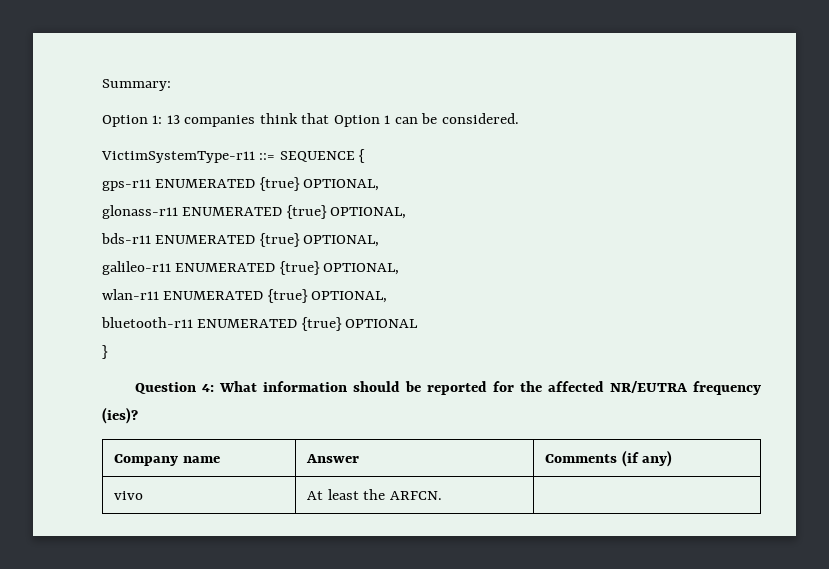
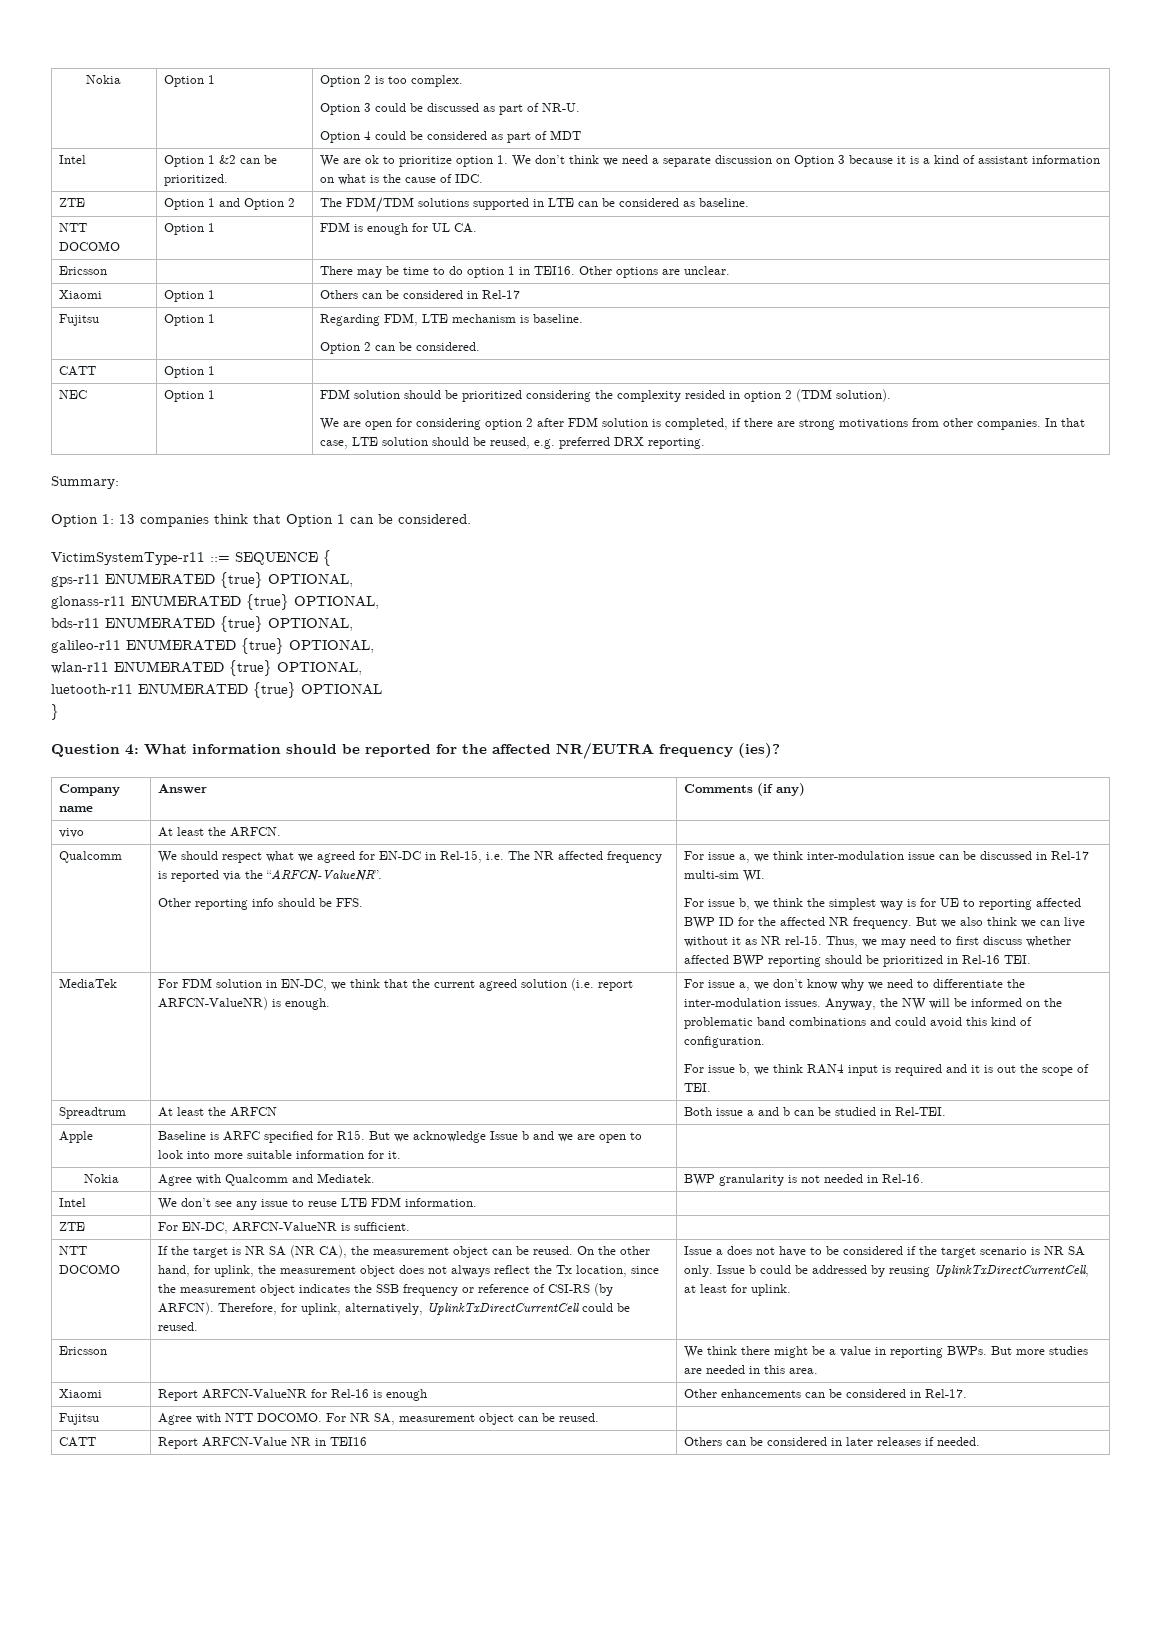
(102, 85) none -> [86,75,122,84] [164,75,216,87] [320,75,464,87] [320,103,581,115] [320,130,582,143] [59,155,87,164] [164,155,278,167] [164,174,229,186] [320,155,1101,167] [320,174,484,185] [59,198,86,207] [164,198,296,210] [320,197,750,213] [59,223,88,232] [59,241,121,251] [164,223,216,235] [320,222,478,235] [59,266,108,275] [320,266,731,278] [59,290,103,299] [164,290,216,302] [320,290,521,299] [59,314,100,326] [164,314,216,326] [320,313,584,326] [320,342,481,354] [59,366,97,376] [164,366,216,378] [59,390,88,399] [164,390,216,402] [320,389,892,402] [320,417,1086,430] [320,437,706,449] Nokia | Option 1 | Option 2 is too complex. // Option 3 could be discussed as part of NR-U. // Option 4 could be considered as part of MDT // Intel | Option 1 &2 can be prioritized. | We are ok to prioritize option 1. We don’t think we need a separate discussion on Option 3 because it is a kind of assistant information on what is the cause of IDC. // ZTE | Option 1 and Option 2 | The FDM/TDM solutions supported in LTE can be considered as baseline. // NTT DOCOMO | Option 1 | FDM is enough for UL CA. // Ericsson | | There may be time to do option 1 in TEI16. Other options are unclear. // Xiaomi | Option 1 | Others can be considered in Rel-17 // Fujitsu | Option 1 | Regarding FDM, LTE mechanism is baseline. // Option 2 can be considered. // CATT | Option 1 | // NEC | Option 1 | FDM solution should be prioritized considering the complexity resided in option 2 (TDM solution). // We are open for considering option 2 after FDM solution is completed, if there are strong motivations from other companies. In that case, LTE solution should be reused, e.g. preferred DRX reporting. //
[101,317,193,328] bluetooth-r11 -> [51,684,133,694] luetooth-r11
(442, 495) none -> [59,851,123,863] [158,850,663,863] [158,869,383,882] [158,898,364,910] [684,851,1090,863] [684,870,766,882] [684,898,1082,910] [684,917,1086,929] [684,935,1072,948] [684,955,1032,967] [59,978,118,988] [158,978,634,991] [158,997,331,1010] [684,979,1026,991] [684,998,1063,1010] [684,1017,1033,1029] [684,1036,766,1048] [684,1064,1090,1076] [684,1083,712,1092] [59,1107,127,1119] [158,1107,278,1117] [684,1107,947,1116] [59,1131,94,1143] [158,1130,643,1143] [158,1150,402,1159] [84,1174,120,1183] [158,1173,376,1186] [684,1174,925,1186] [59,1198,87,1207] [158,1197,478,1210] [59,1222,86,1231] [158,1222,411,1234] [59,1246,88,1255] [59,1264,121,1274] [158,1245,651,1258] [158,1265,660,1277] [158,1283,614,1296] [158,1302,631,1315] [158,1322,199,1331] [684,1246,1086,1258] [684,1265,1090,1277] [684,1284,792,1296] [59,1346,108,1355] [684,1346,1089,1358] [684,1365,819,1374] [59,1389,103,1398] [158,1389,428,1401] [684,1389,968,1398] [59,1413,100,1425] [158,1412,600,1425] [59,1437,97,1447] [158,1437,368,1449] [684,1437,981,1446] // Qualcomm | We should respect what we agreed for EN-DC in Rel-15, i.e. The NR affected frequency is reported via the “ARFCN-ValueNR”. // Other reporting info should be FFS. | For issue a, we think inter-modulation issue can be discussed in Rel-17 multi-sim WI. // For issue b, we think the simplest way is for UE to reporting affected BWP ID for the affected NR frequency. But we also think we can live without it as NR rel-15. Thus, we may need to first discuss whether affected BWP reporting should be prioritized in Rel-16 TEI. // MediaTek | For FDM solution in EN-DC, we think that the current agreed solution (i.e. report ARFCN-ValueNR) is enough. | For issue a, we don’t know why we need to differentiate the inter-modulation issues. Anyway, the NW will be informed on the problematic band combinations and could avoid this kind of configuration. // For issue b, we think RAN4 input is required and it is out the scope of TEI. // Spreadtrum | At least the ARFCN | Both issue a and b can be studied in Rel-TEI. // Apple | Baseline is ARFC specified for R15. But we acknowledge Issue b and we are open to look into more suitable information for it. | // Nokia | Agree with Qualcomm and Mediatek. | BWP granularity is not needed in Rel-16. // Intel | We don’t see any issue to reuse LTE FDM information. | // ZTE | For EN-DC, ARFCN-ValueNR is sufficient. | // NTT DOCOMO | If the target is NR SA (NR CA), the measurement object can be reused. On the other hand, for uplink, the measurement object does not always reflect the Tx location, since the measurement object indicates the SSB frequency or reference of CSI-RS (by ARFCN). Therefore, for uplink, alternatively, UplinkTxDirectCurrentCell could be reused. | Issue a does not have to be considered if the target scenario is NR SA only. Issue b could be addressed by reusing UplinkTxDirectCurrentCell, at least for uplink. // Ericsson | | We think there might be a value in reporting BWPs. But more studies are needed in this area. // Xiaomi | Report ARFCN-ValueNR for Rel-16 is enough | Other enhancements can be considered in Rel-17. // Fujitsu | Agree with NTT DOCOMO. For NR SA, measurement object can be reused. | // CATT | Report ARFCN-Value NR in TEI16 | Others can be considered in later releases if needed.

